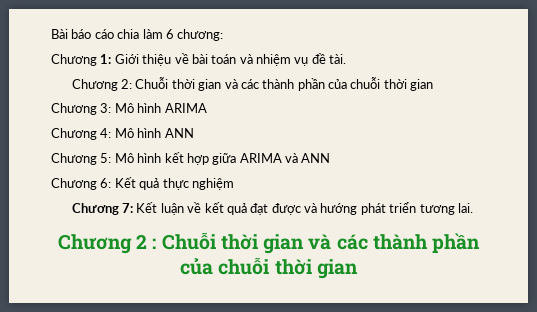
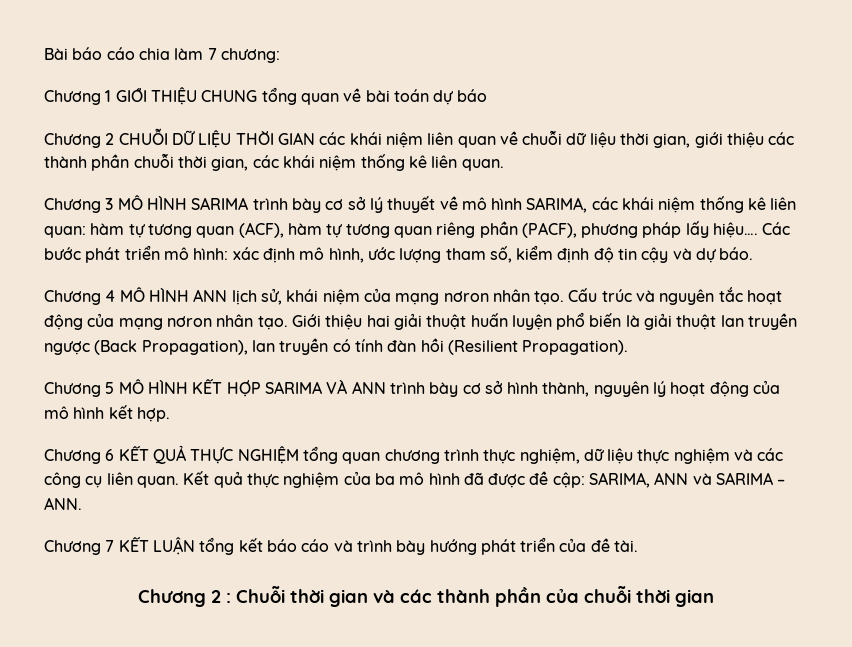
[165,29,174,39] 6 -> [207,48,217,60] 7
[100,53,347,66] [71,77,434,91] [51,103,207,115] [51,128,194,140] [51,152,331,165] [51,177,234,190] [71,202,473,215] 1: Giới thiệu về bài toán và nhiệm vụ đề tài. // Chương 2: Chuỗi thời gian và các thành phần của chuỗi thời gian // Chương 3: Mô hình ARIMA // Chương 4: Mô hình ANN // Chương 5: Mô hình kết hợp giữa ARIMA và ANN // Chương 6: Kết quả thực nghiệm // Chương 7: Kết luận về kết quả đạt được và hướng phát triển tương lai. -> [105,87,487,105] [44,128,795,148] [44,153,504,171] [44,195,797,213] [44,221,791,238] [44,245,754,263] [44,287,783,305] [44,312,798,330] [44,338,629,355] [44,379,781,397] [44,405,170,422] [44,445,784,464] [44,471,786,488] [44,497,82,510] [44,537,639,555] 1 GIỚI THIỆU CHUNG tổng quan về bài toán dự báo // Chương 2 CHUỖI DỮ LIỆU THỜI GIAN các khái niệm liên quan về chuỗi dữ liệu thời gian, giới thiệu các thành phần chuỗi thời gian, các khái niệm thống kê liên quan. // Chương 3 MÔ HÌNH SARIMA trình bày cơ sở lý thuyết về mô hình SARIMA, các khái niệm thống kê liên quan: hàm tự tương quan (ACF), hàm tự tương quan riêng phần (PACF), phương pháp lấy hiệu…. Các bước phát triển mô hình: xác định mô hình, ước lượng tham số, kiểm định độ tin cậy và dự báo. // Chương 4 MÔ HÌNH ANN lịch sử, khái niệm của mạng nơron nhân tạo. Cấu trúc và nguyên tắc hoạt động của mạng nơron nhân tạo. Giới thiệu hai giải thuật huấn luyện phổ biến là giải thuật lan truyền ngược (Back Propagation), lan truyền có tính đàn hồi (Resilient Propagation). // Chương 5 MÔ HÌNH KẾT HỢP SARIMA VÀ ANN trình bày cơ sở hình thành, nguyên lý hoạt động của mô hình kết hợp. // Chương 6 KẾT QUẢ THỰC NGHIỆM tổng quan chương trình thực nghiệm, dữ liệu thực nghiệm và các công cụ liên quan. Kết quả thực nghiệm của ba mô hình đã được đề cập: SARIMA, ANN và SARIMA – ANN. // Chương 7 KẾT LUẬN tổng kết báo cáo và trình bày hướng phát triển của đề tài.

